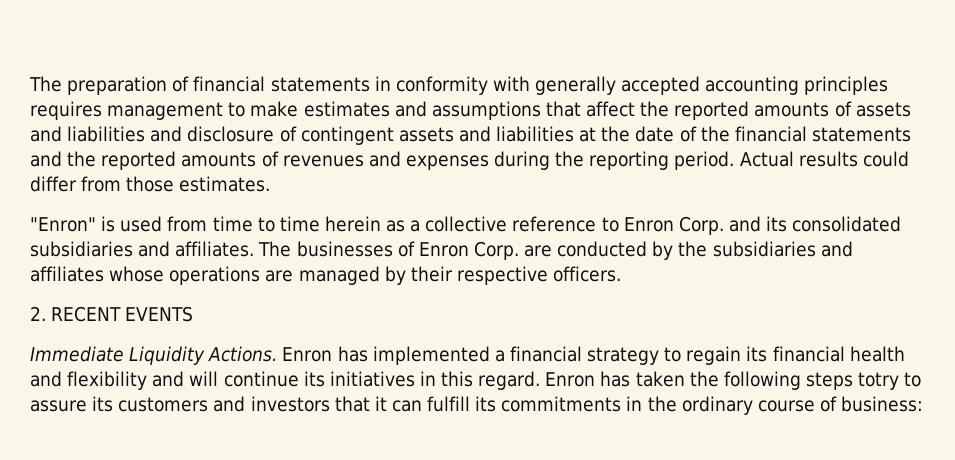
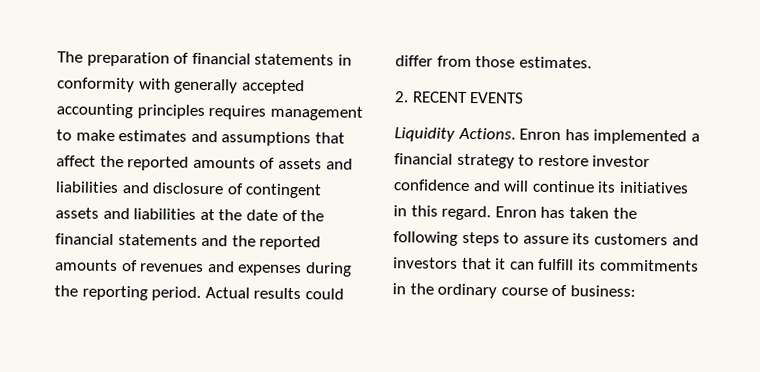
[30,216,902,235] [30,241,853,260] [30,266,622,285] // "Enron" is used from time to time herein as a collective reference to Enron Corp. and its consolidated subsidiaries and affiliates. The businesses of Enron Corp. are conducted by the subsidiaries and affiliates whose operations are managed by their respective officers. -> (592, 62) none
[30,346,124,362] Immediate -> (525, 98) none
[686,346,905,365] [30,371,148,390] regain its financial health and flexibility -> [537,154,651,168] [393,179,470,192] restore investor confidence
[858,372,900,390] totry -> (500, 239) none

